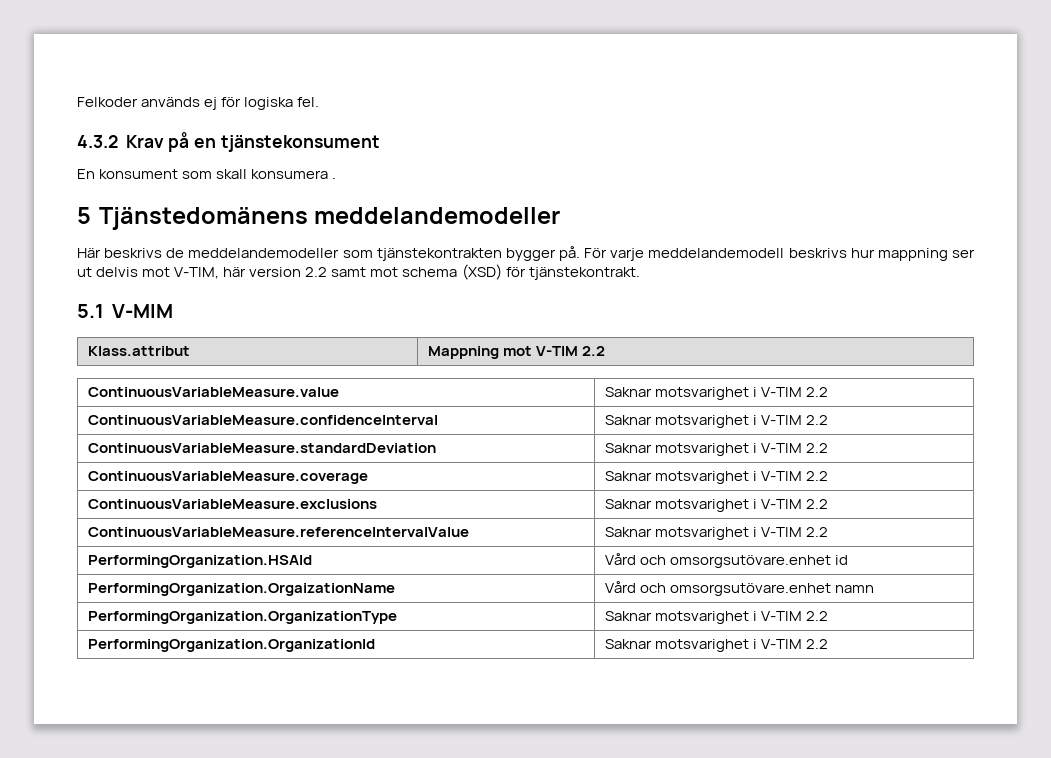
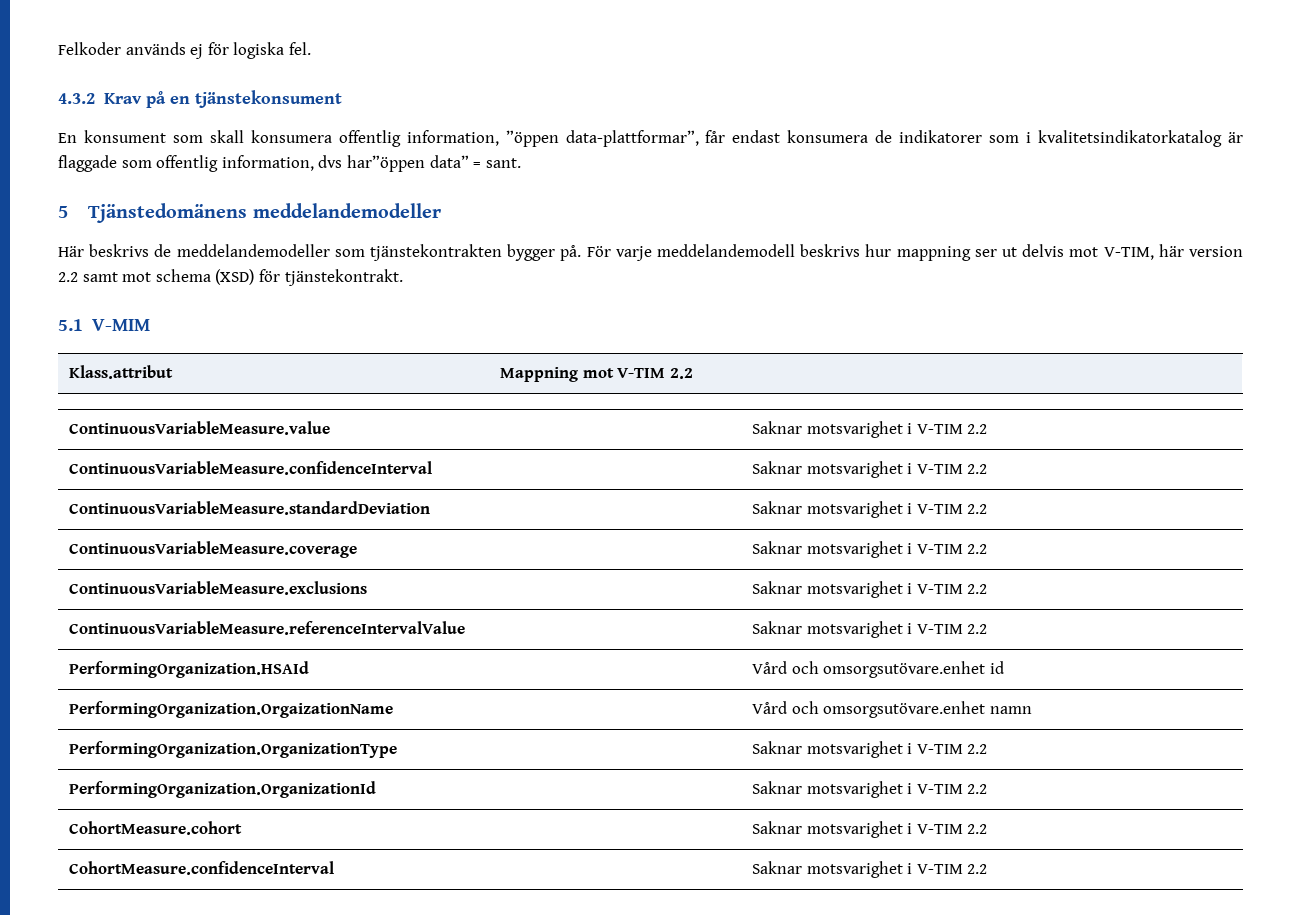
[332,177,337,179] . -> [338,130,1244,147] [58,155,521,172] offentlig information, ”öppen data-plattformar”, får endast konsumera de indikatorer som i kvalitetsindikatorkatalog är flaggade som offentlig information, dvs har”öppen data” = sant.
(828, 644) none -> [69,821,243,835] [752,821,988,838] [69,861,335,875] [752,861,988,878] // CohortMeasure.cohort | Saknar motsvarighet i V-TIM 2.2 // CohortMeasure.confidenceInterval | Saknar motsvarighet i V-TIM 2.2

